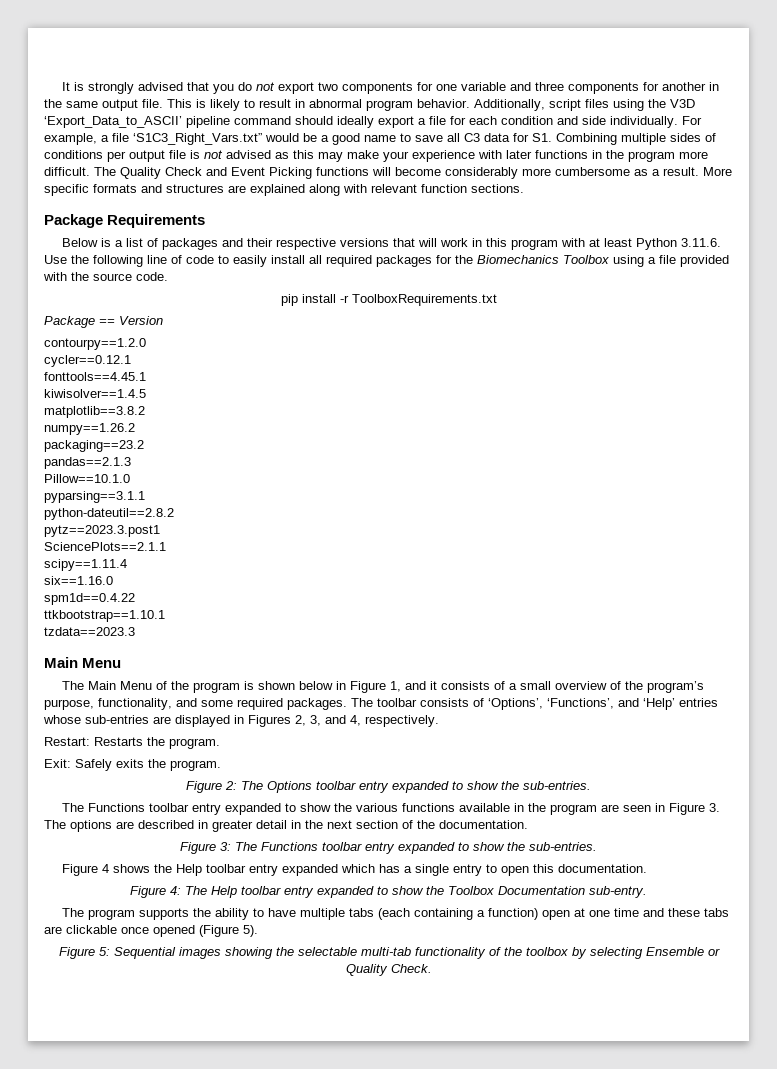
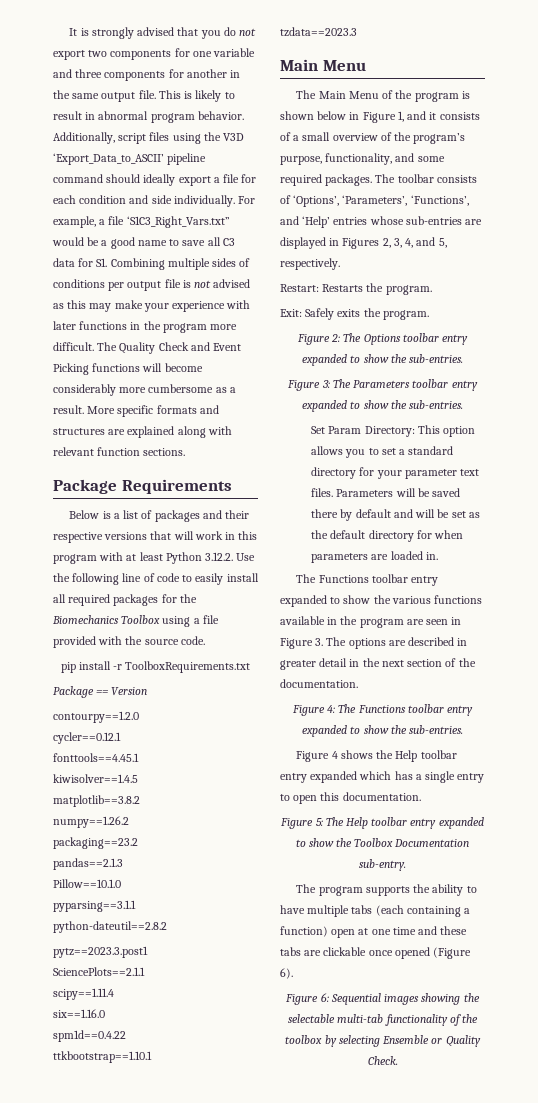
[680,238,721,247] 3.11.6. -> [205,552,234,561] 3.12.2.
(543, 704) none -> [342,195,408,206] ‘Parameters’,
[325,715,361,726] and 4, -> [405,237,447,248] 4, and 5,
(591, 785) none -> [287,379,478,391] [302,400,463,412] [311,425,476,437] [311,446,454,458] [311,467,480,479] [311,488,461,497] [311,509,480,521] [311,530,464,542] [311,551,438,563] // Figure 3: The Parameters toolbar entry expanded to show the sub-entries. // Set Param Directory: This option allows you to set a standard directory for your parameter text files. Parameters will be saved there by default and will be set as the default directory for when parameters are loaded in.
[220,842,231,851] 3: -> [327,705,336,713] 4:
[170,886,181,895] 4: -> [315,818,323,826] 5:
[243,925,258,937] [58,947,110,959] 5). // Figure 5: -> [280,968,293,979] [285,993,329,1005] 6). // Figure 6:

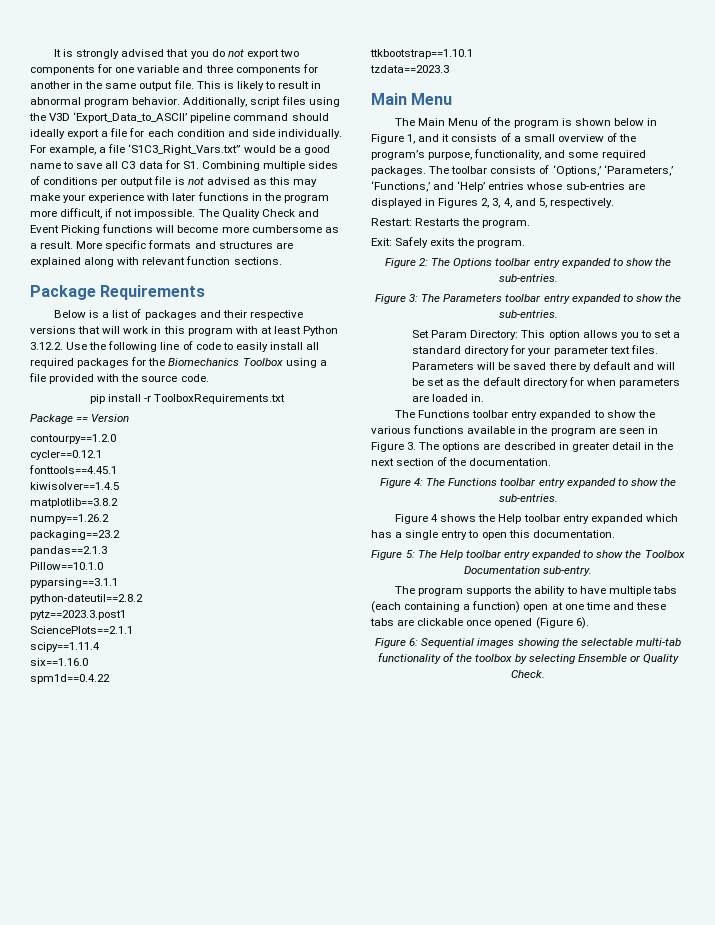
[53,342,94,351] difficult. -> [60,208,196,219] difficult, if not impossible.
[53,384,116,396] considerably -> (219, 229) none
[293,195,469,207] ‘Options’, ‘Parameters’, ‘Functions’, -> [552,165,673,176] [371,181,430,192] ‘Options,’ ‘Parameters,’ ‘Functions,’

